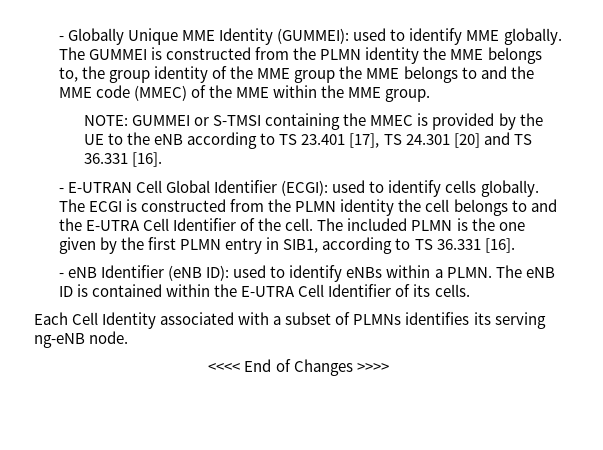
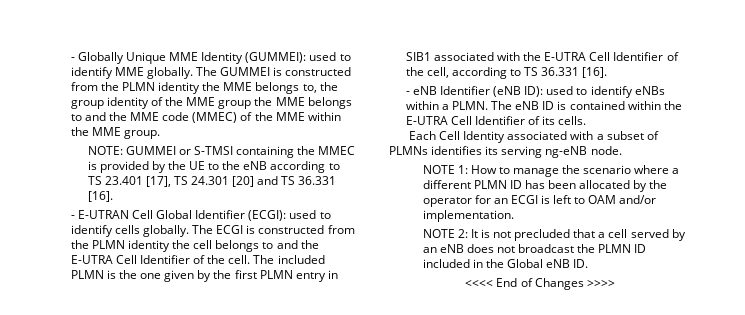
[283,239,319,253] SIB1, -> [405,52,679,61] [405,67,449,78] SIB1 associated with the E-UTRA Cell Identifier of the cell,
(129, 337) none -> [422,165,680,177] [422,180,668,192] [422,195,657,207] [422,210,514,222] [422,229,686,241] [422,244,647,253] [422,259,589,268] // NOTE 1: How to manage the scenario where a different PLMN ID has been allocated by the operator for an ECGI is left to OAM and/or implementation. // NOTE 2: It is not precluded that a cell served by an eNB does not broadcast the PLMN ID included in the Global eNB ID.

